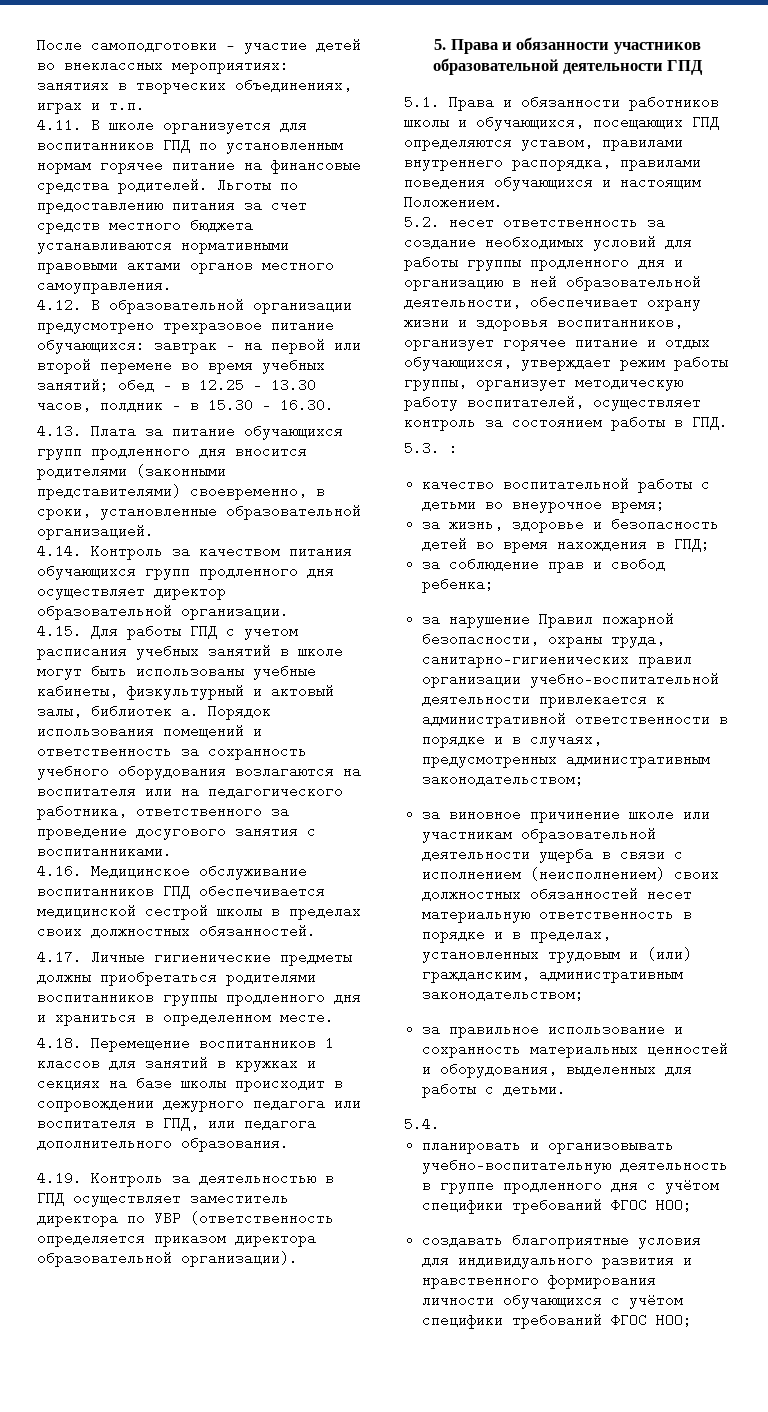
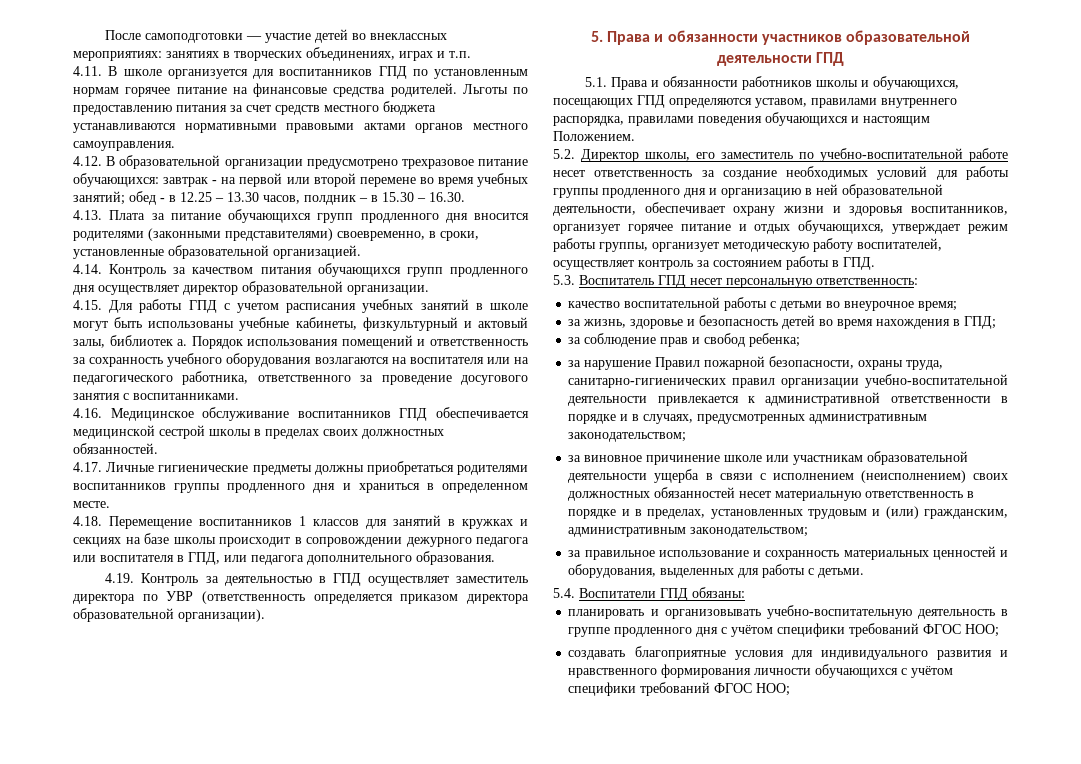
(440, 222) none -> [581,148,1008,162] Директор школы, его заместитель по учебно-воспитательной работе
[449,441,458,455] : -> [579,275,918,288] Воспитатель ГПД несет персональную ответственность:
(440, 1124) none -> [579,587,745,601] Воспитатели ГПД обязаны:

